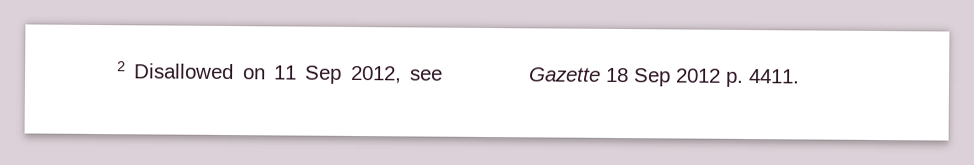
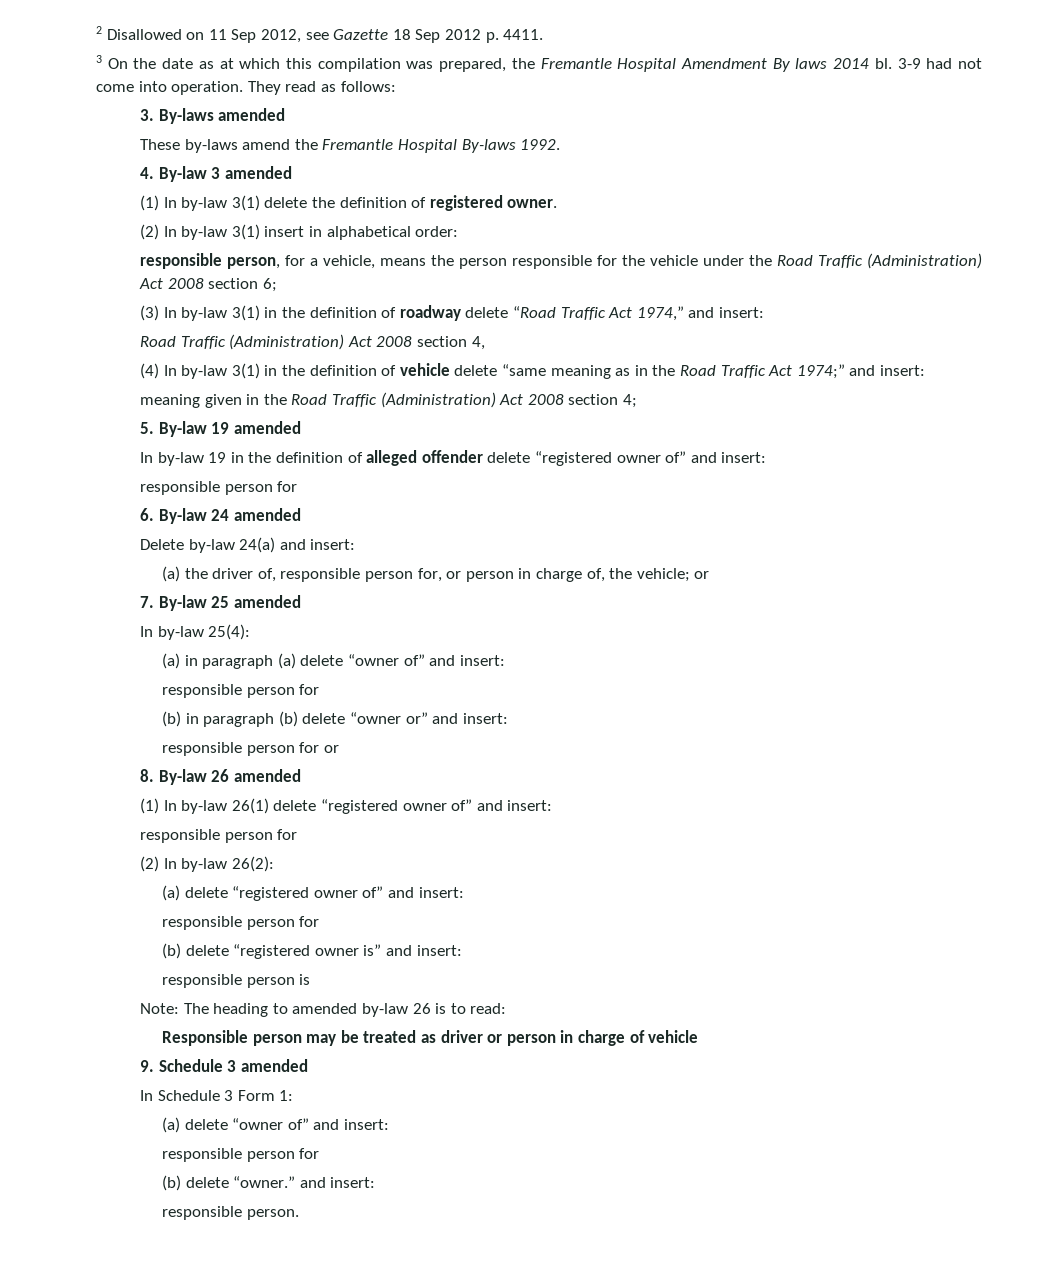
(800, 76) none -> [96,55,983,72] [96,81,396,95] [140,108,286,124] [140,139,561,153] [140,166,292,182] [140,195,558,211] [140,224,459,240] [140,253,983,269] [139,278,277,292] [140,305,764,321] [140,334,485,350] [140,363,925,379] [140,392,637,408] [140,421,301,437] [140,450,767,466] [140,481,298,495] [140,508,301,524] [140,537,356,553] [162,566,710,582] [140,595,301,611] [140,624,251,640] [162,653,505,669] [162,684,320,698] [162,711,508,727] [162,742,339,756] [140,769,301,785] [140,798,553,814] [140,829,298,843] [140,856,274,872] [162,885,464,901] [162,916,320,930] [162,943,462,959] [162,974,311,988] [140,1003,507,1017] [162,1030,699,1046] [140,1059,308,1072] [140,1090,294,1101] [162,1117,390,1133] [162,1148,320,1162] [162,1175,376,1191] [162,1206,299,1220] // 3 On the date as at which this compilation was prepared, the Fremantle Hospital Amendment By laws 2014 bl. 3-9 had not come into operation. They read as follows: // 3. By-laws amended // These by-laws amend the Fremantle Hospital By-laws 1992. // 4. By-law 3 amended // (1) In by-law 3(1) delete the definition of registered owner. // (2) In by-law 3(1) insert in alphabetical order: // responsible person, for a vehicle, means the person responsible for the vehicle under the Road Traffic (Administration) Act 2008 section 6; // (3) In by-law 3(1) in the definition of roadway delete “Road Traffic Act 1974,” and insert: // Road Traffic (Administration) Act 2008 section 4, // (4) In by-law 3(1) in the definition of vehicle delete “same meaning as in the Road Traffic Act 1974;” and insert: // meaning given in the Road Traffic (Administration) Act 2008 section 4; // 5. By-law 19 amended // In by-law 19 in the definition of alleged offender delete “registered owner of” and insert: // responsible person for // 6. By-law 24 amended // Delete by-law 24(a) and insert: // (a) the driver of, responsible person for, or person in charge of, the vehicle; or // 7. By-law 25 amended // In by-law 25(4): // (a) in paragraph (a) delete “owner of” and insert: // responsible person for // (b) in paragraph (b) delete “owner or” and insert: // responsible person for or // 8. By-law 26 amended // (1) In by-law 26(1) delete “registered owner of” and insert: // responsible person for // (2) In by-law 26(2): // (a) delete “registered owner of” and insert: // responsible person for // (b) delete “registered owner is” and insert: // responsible person is // Note: The heading to amended by-law 26 is to read: // Responsible person may be treated as driver or person in charge of vehicle // 9. Schedule 3 amended // In Schedule 3 Form 1: // (a) delete “owner of” and insert: // responsible person for // (b) delete “owner.” and insert: // responsible person.

